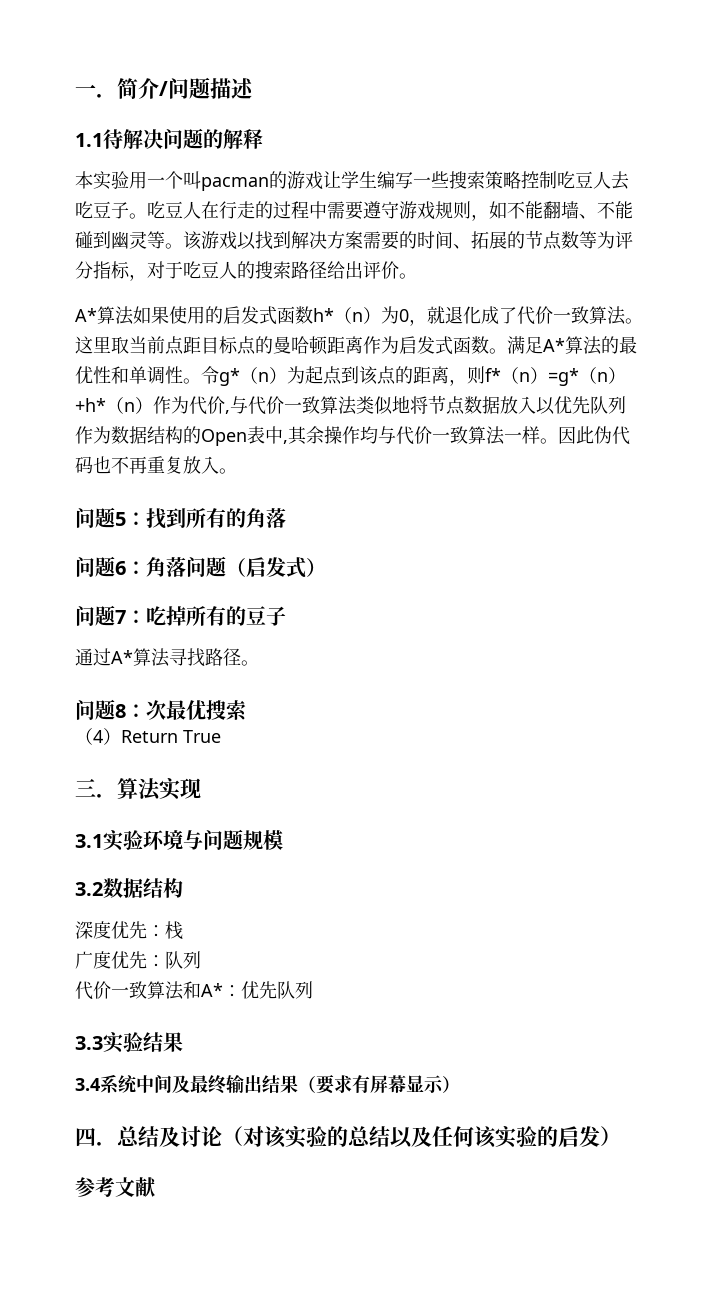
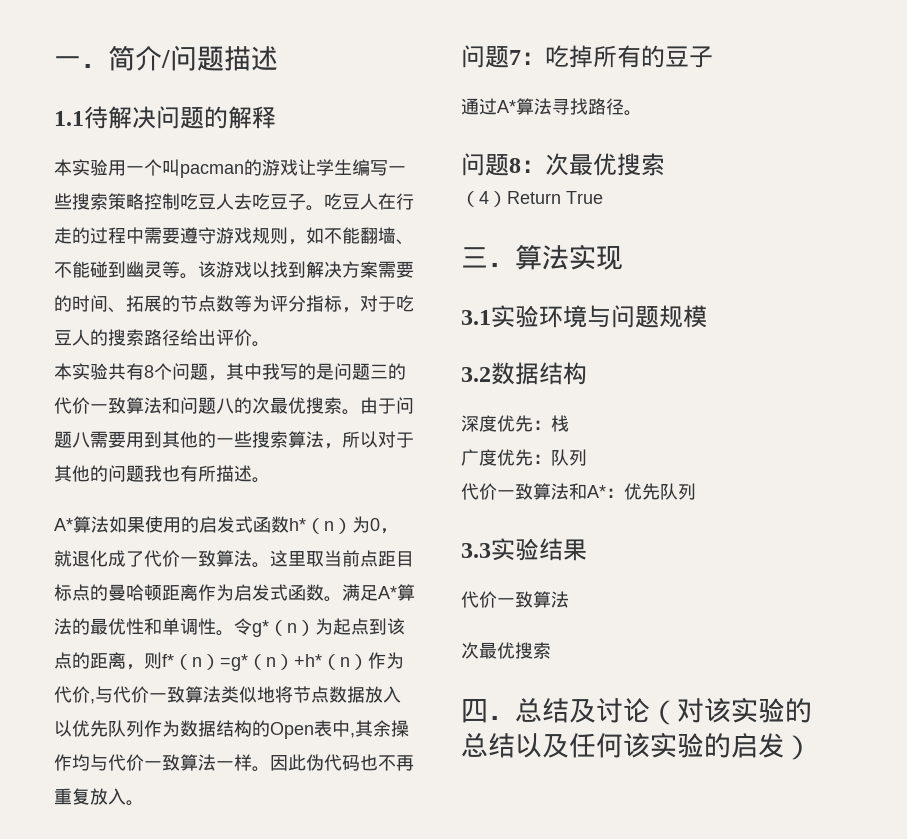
(417, 276) none -> [54,363,406,381] [54,397,414,415] [54,431,414,449] [54,465,270,483] // 本实验共有8个问题，其中我写的是问题三的代价一致算法和问题八的次最优搜索。由于问题八需要用到其他的一些搜索算法，所以对于其他的问题我也有所描述。
[75,507,286,529] [75,556,326,578] // 问题5：找到所有的角落 // 问题6：角落问题（启发式） -> (144, 803) none
[75,1074,460,1094] 3.4系统中间及最终输出结果（要求有屏幕显示） -> [461,591,569,608] [461,642,551,659] 代价一致算法 // 次最优搜索
[75,1177,156,1197] // 参考文献 -> (812, 747) none

